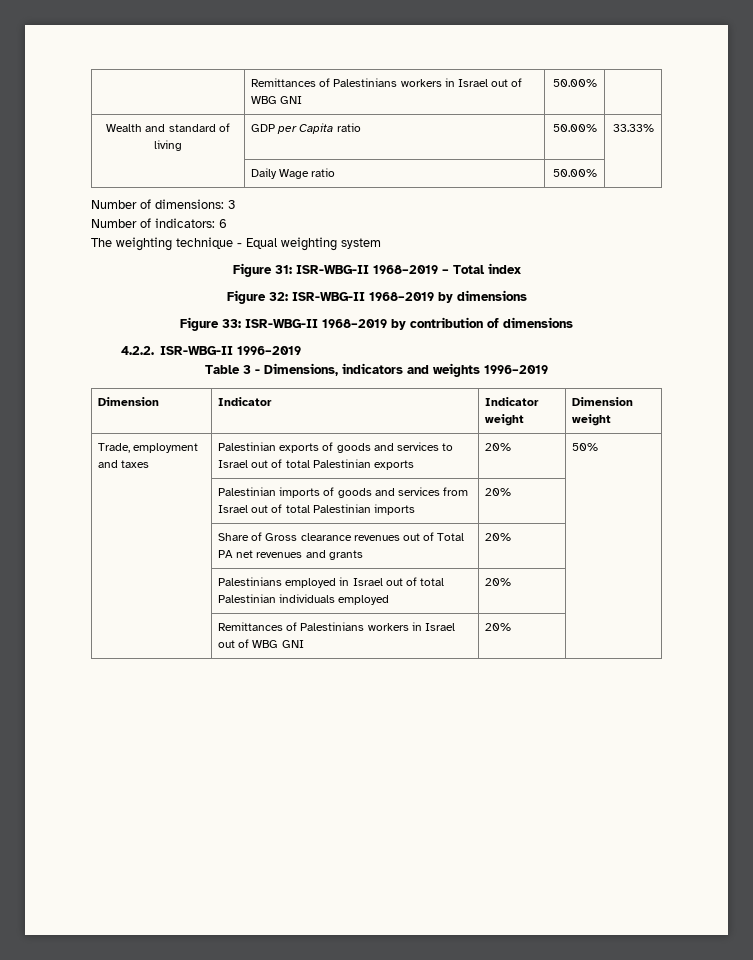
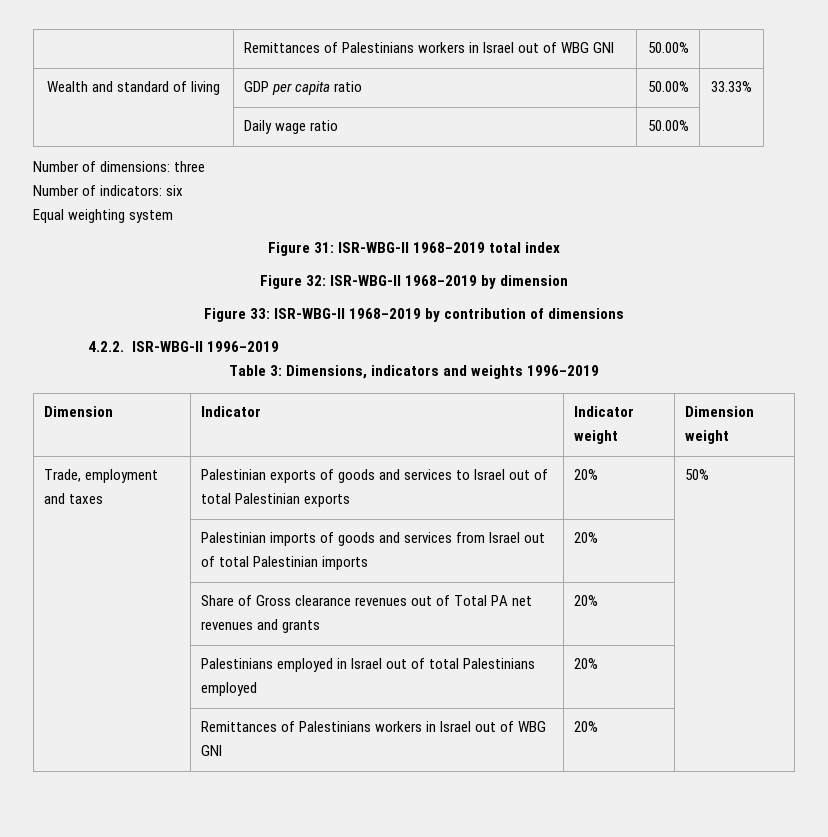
[299,123,334,134] Capita -> [294,81,330,95] capita
[279,169,310,179] Wage -> [274,123,306,134] wage
[228,200,235,209] 3 -> [174,161,206,172] three
[219,219,227,228] [91,237,242,251] 6 // The weighting technique - -> [166,185,184,196] six //
[441,265,485,274] – Total -> [489,242,522,253] total
[456,290,527,301] dimensions -> [500,275,569,286] dimension
[243,365,260,374] 3 - -> [269,365,282,376] 3:
[218,594,336,603] Palestinian individuals -> [462,658,535,669] Palestinians

